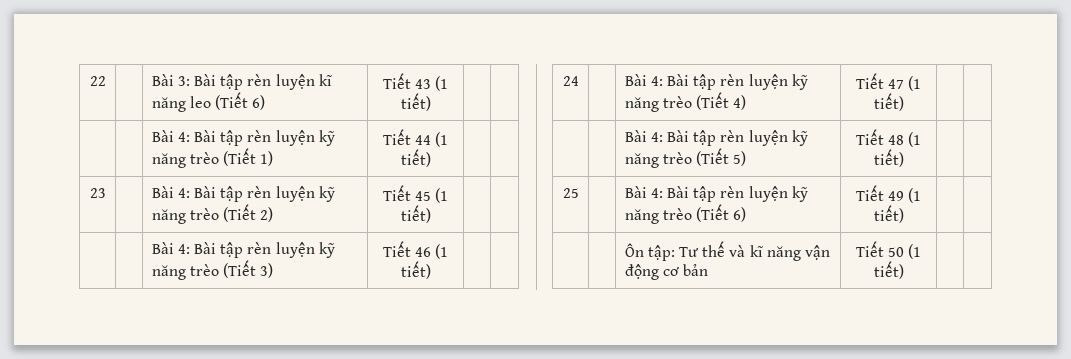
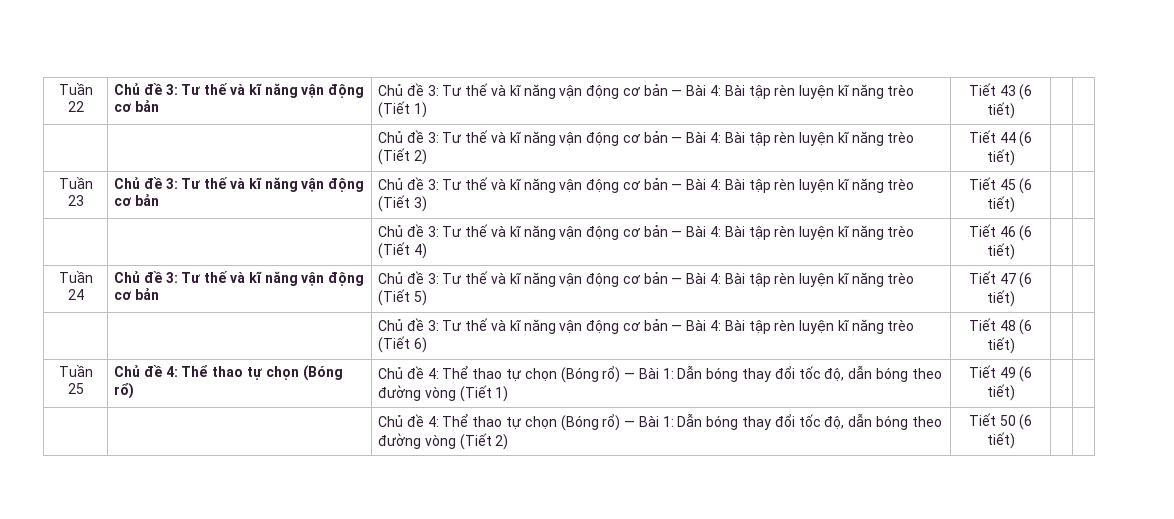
(89, 81) none -> [58,83,93,95] Tuần
[151,74,333,90] [151,92,266,112] [382,73,449,91] [400,93,431,111] [151,130,335,146] [151,148,274,168] [382,129,449,147] [400,149,431,167] [89,188,106,198] [151,186,335,202] [151,204,274,224] [382,185,449,203] [400,205,431,223] [151,242,335,258] [151,260,274,280] [382,241,449,259] [400,261,431,279] [562,76,579,86] [624,74,808,90] [624,92,747,112] [855,73,922,91] [873,93,904,111] [624,130,808,146] [624,148,747,168] [855,129,922,147] [873,149,904,167] [562,188,579,198] [624,186,808,202] [624,204,747,224] [855,185,922,203] [873,205,904,223] [624,241,830,261] [624,264,709,280] [855,241,922,259] [873,261,904,279] | Bài 3: Bài tập rèn luyện kĩ năng leo (Tiết 6) | Tiết 43 (1 tiết) | | // | | Bài 4: Bài tập rèn luyện kỹ năng trèo (Tiết 1) | Tiết 44 (1 tiết) | | // 23 | | Bài 4: Bài tập rèn luyện kỹ năng trèo (Tiết 2) | Tiết 45 (1 tiết) | | // | | Bài 4: Bài tập rèn luyện kỹ năng trèo (Tiết 3) | Tiết 46 (1 tiết) | | // 24 | | Bài 4: Bài tập rèn luyện kỹ năng trèo (Tiết 4) | Tiết 47 (1 tiết) | | // | | Bài 4: Bài tập rèn luyện kỹ năng trèo (Tiết 5) | Tiết 48 (1 tiết) | | // 25 | | Bài 4: Bài tập rèn luyện kỹ năng trèo (Tiết 6) | Tiết 49 (1 tiết) | | // | | Ôn tập: Tư thế và kĩ năng vận động cơ bản | Tiết 50 (1 tiết) | | -> [114,83,365,98] [114,100,159,112] [378,83,915,99] [378,101,427,118] [968,83,1033,100] [986,102,1015,119] [378,130,915,146] [378,148,427,165] [968,130,1033,147] [986,149,1015,166] [58,177,93,189] [67,195,84,206] [114,177,365,192] [114,194,159,206] [378,177,915,193] [378,195,427,212] [968,177,1033,194] [986,196,1015,213] [378,224,915,240] [378,242,427,259] [968,224,1033,241] [986,243,1015,260] [58,271,93,283] [67,289,84,300] [114,271,365,286] [114,288,159,300] [378,271,915,287] [378,289,427,306] [968,271,1033,288] [986,290,1015,307] [378,318,915,334] [378,336,427,353] [968,318,1033,335] [986,337,1015,354] [58,365,93,377] [67,383,84,394] [114,365,343,381] [114,383,135,399] [378,365,942,383] [378,385,509,402] [968,365,1033,382] [986,384,1015,401] [378,413,942,431] [378,433,509,450] [968,413,1033,430] [986,432,1015,449] Chủ đề 3: Tư thế và kĩ năng vận động cơ bản | Chủ đề 3: Tư thế và kĩ năng vận động cơ bản — Bài 4: Bài tập rèn luyện kĩ năng trèo (Tiết 1) | Tiết 43 (6 tiết) | | // | | Chủ đề 3: Tư thế và kĩ năng vận động cơ bản — Bài 4: Bài tập rèn luyện kĩ năng trèo (Tiết 2) | Tiết 44 (6 tiết) | | // Tuần 23 | Chủ đề 3: Tư thế và kĩ năng vận động cơ bản | Chủ đề 3: Tư thế và kĩ năng vận động cơ bản — Bài 4: Bài tập rèn luyện kĩ năng trèo (Tiết 3) | Tiết 45 (6 tiết) | | // | | Chủ đề 3: Tư thế và kĩ năng vận động cơ bản — Bài 4: Bài tập rèn luyện kĩ năng trèo (Tiết 4) | Tiết 46 (6 tiết) | | // Tuần 24 | Chủ đề 3: Tư thế và kĩ năng vận động cơ bản | Chủ đề 3: Tư thế và kĩ năng vận động cơ bản — Bài 4: Bài tập rèn luyện kĩ năng trèo (Tiết 5) | Tiết 47 (6 tiết) | | // | | Chủ đề 3: Tư thế và kĩ năng vận động cơ bản — Bài 4: Bài tập rèn luyện kĩ năng trèo (Tiết 6) | Tiết 48 (6 tiết) | | // Tuần 25 | Chủ đề 4: Thể thao tự chọn (Bóng rổ) | Chủ đề 4: Thể thao tự chọn (Bóng rổ) — Bài 1: Dẫn bóng thay đổi tốc độ, dẫn bóng theo đường vòng (Tiết 1) | Tiết 49 (6 tiết) | | // | | Chủ đề 4: Thể thao tự chọn (Bóng rổ) — Bài 1: Dẫn bóng thay đổi tốc độ, dẫn bóng theo đường vòng (Tiết 2) | Tiết 50 (6 tiết) | |

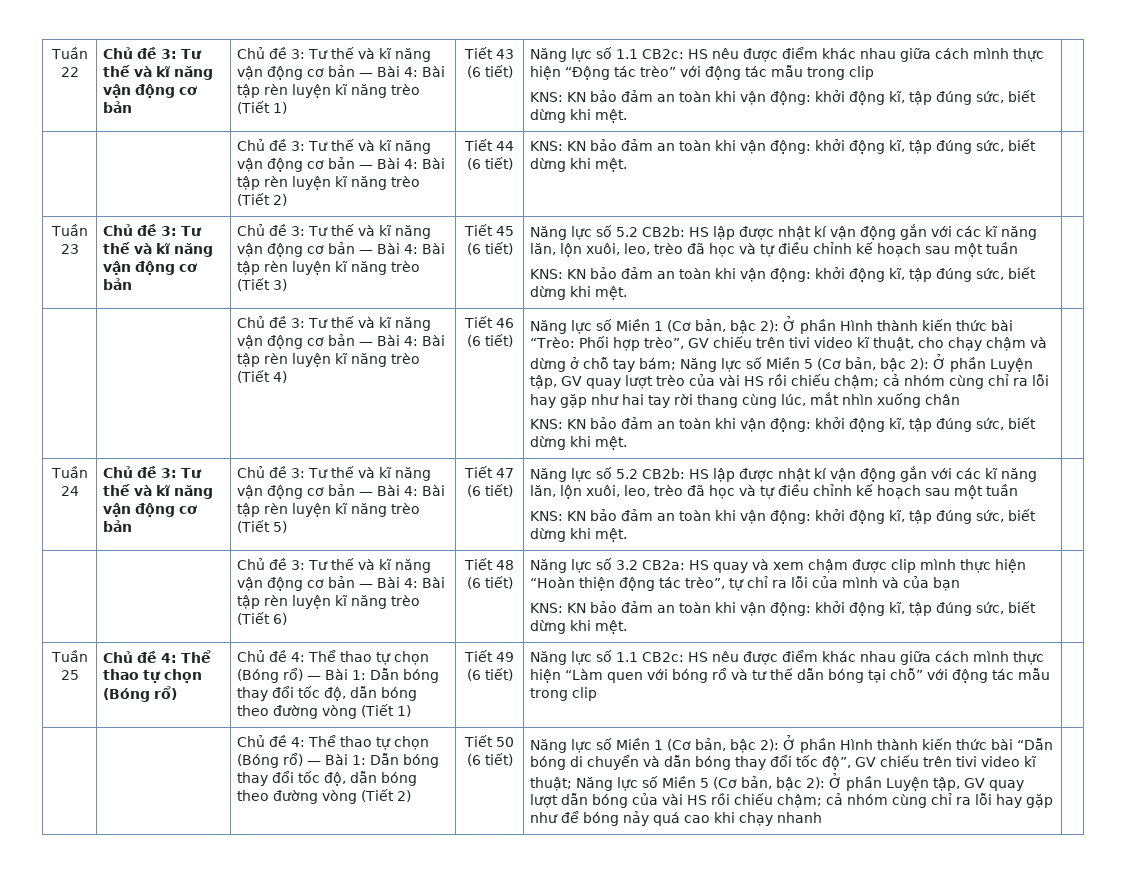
(1015, 110) none -> [530,47,1045,62] [530,65,875,80] [530,90,1037,105] [530,109,628,123] Năng lực số 1.1 CB2c: HS nêu được điểm khác nhau giữa cách mình thực hiện “Động tác trèo” với động tác mẫu trong clip // KNS: KN bảo đảm an toàn khi vận động: khởi động kĩ, tập đúng sức, biết dừng khi mệt.
(1015, 157) none -> [530,139,1037,154] [530,158,628,172] KNS: KN bảo đảm an toàn khi vận động: khởi động kĩ, tập đúng sức, biết dừng khi mệt.
(1015, 204) none -> [530,224,1038,240] [530,242,1019,257] [530,267,1037,282] [530,286,628,300] Năng lực số 5.2 CB2b: HS lập được nhật kí vận động gắn với các kĩ năng lăn, lộn xuôi, leo, trèo đã học và tự điều chỉnh kế hoạch sau một tuần // KNS: KN bảo đảm an toàn khi vận động: khởi động kĩ, tập đúng sức, biết dừng khi mệt.
(1015, 251) none -> [530,316,1014,334] [530,336,1048,351] [530,354,1034,372] [530,374,1050,389] [530,392,961,408] [530,417,1037,432] [530,436,628,450] Năng lực số Miền 1 (Cơ bản, bậc 2): Ở phần Hình thành kiến thức bài “Trèo: Phối hợp trèo”, GV chiếu trên tivi video kĩ thuật, cho chạy chậm và dừng ở chỗ tay bám; Năng lực số Miền 5 (Cơ bản, bậc 2): Ở phần Luyện tập, GV quay lượt trèo của vài HS rồi chiếu chậm; cả nhóm cùng chỉ ra lỗi hay gặp như hai tay rời thang cùng lúc, mắt nhìn xuống chân // KNS: KN bảo đảm an toàn khi vận động: khởi động kĩ, tập đúng sức, biết dừng khi mệt.
(1015, 298) none -> [530,466,1038,482] [530,484,1019,499] [530,509,1037,524] [530,528,628,542] Năng lực số 5.2 CB2b: HS lập được nhật kí vận động gắn với các kĩ năng lăn, lộn xuôi, leo, trèo đã học và tự điều chỉnh kế hoạch sau một tuần // KNS: KN bảo đảm an toàn khi vận động: khởi động kĩ, tập đúng sức, biết dừng khi mệt.
(1015, 345) none -> [530,558,1027,573] [530,576,961,591] [530,601,1037,616] [530,620,628,634] Năng lực số 3.2 CB2a: HS quay và xem chậm được clip mình thực hiện “Hoàn thiện động tác trèo”, tự chỉ ra lỗi của mình và của bạn // KNS: KN bảo đảm an toàn khi vận động: khởi động kĩ, tập đúng sức, biết dừng khi mệt.
(1015, 392) none -> [530,650,1045,665] [530,668,1051,683] [530,687,598,701] Năng lực số 1.1 CB2c: HS nêu được điểm khác nhau giữa cách mình thực hiện “Làm quen với bóng rổ và tư thế dẫn bóng tại chỗ” với động tác mẫu trong clip
(1015, 440) none -> [530,735,1054,753] [530,755,1038,770] [530,773,1025,791] [530,793,1054,808] [530,811,823,826] Năng lực số Miền 1 (Cơ bản, bậc 2): Ở phần Hình thành kiến thức bài “Dẫn bóng di chuyển và dẫn bóng thay đổi tốc độ”, GV chiếu trên tivi video kĩ thuật; Năng lực số Miền 5 (Cơ bản, bậc 2): Ở phần Luyện tập, GV quay lượt dẫn bóng của vài HS rồi chiếu chậm; cả nhóm cùng chỉ ra lỗi hay gặp như để bóng nảy quá cao khi chạy nhanh

